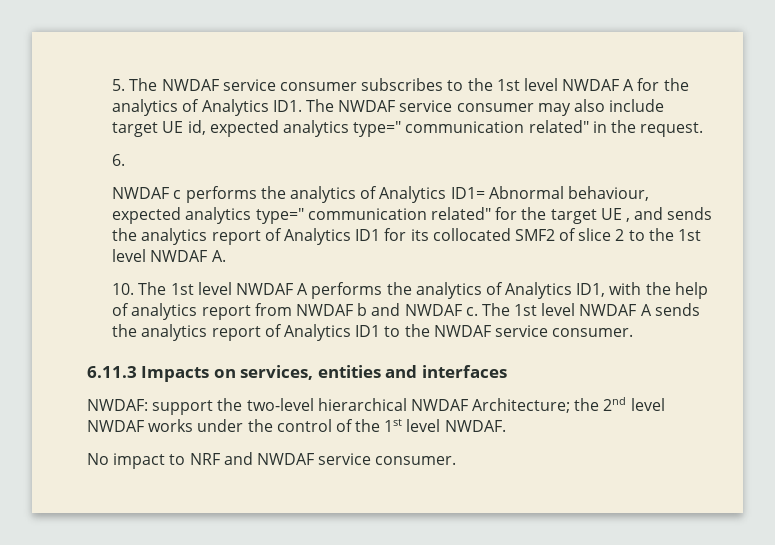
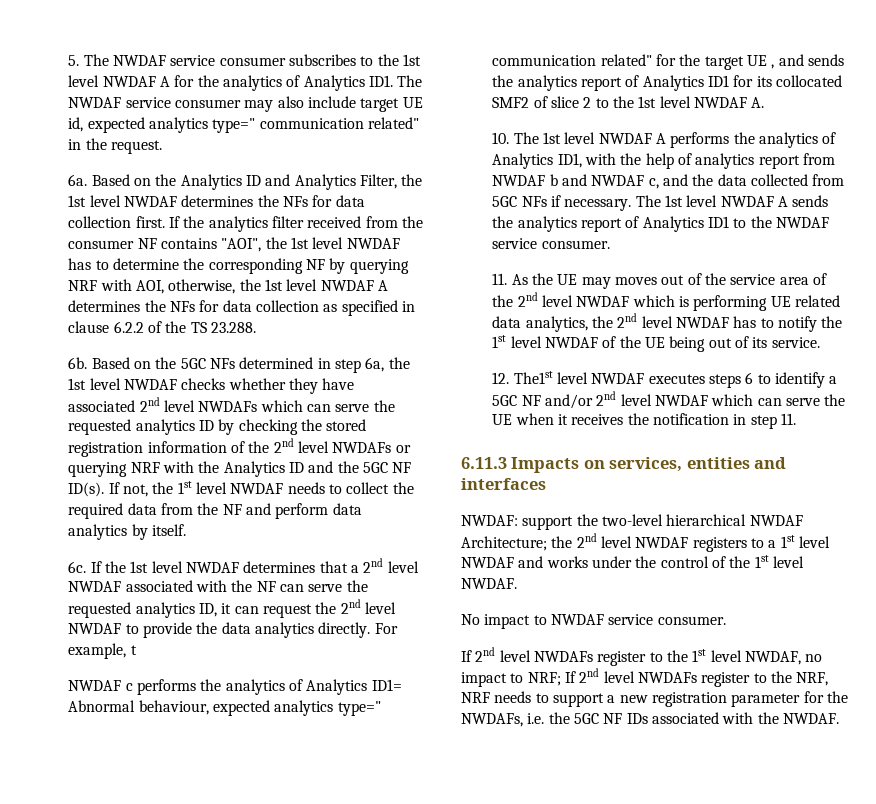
[112,154,126,166] 6. -> [68,174,423,190] [68,195,365,207] [68,216,424,232] [68,237,400,252] [68,258,409,274] [68,279,389,294] [68,300,416,316] [68,321,257,333] [68,357,410,373] [68,378,355,394] [68,397,395,412] [68,419,367,435] [68,438,411,457] [68,461,412,477] [68,481,414,497] [68,503,362,519] [68,524,187,540] [68,558,419,573] [68,580,368,592] [68,599,397,618] [68,622,398,638] [68,643,137,659] 6a. Based on the Analytics ID and Analytics Filter, the 1st level NWDAF determines the NFs for data collection first. If the analytics filter received from the consumer NF contains "AOI", the 1st level NWDAF has to determine the corresponding NF by querying NRF with AOI, otherwise, the 1st level NWDAF A determines the NFs for data collection as specified in clause 6.2.2 of the TS 23.288. // 6b. Based on the 5GC NFs determined in step 6a, the 1st level NWDAF checks whether they have associated 2nd level NWDAFs which can serve the requested analytics ID by checking the stored registration information of the 2nd level NWDAFs or querying NRF with the Analytics ID and the 5GC NF ID(s). If not, the 1st level NWDAF needs to collect the required data from the NF and perform data analytics by itself. // 6c. If the 1st level NWDAF determines that a 2nd level NWDAF associated with the NF can serve the requested analytics ID, it can request the 2nd level NWDAF to provide the data analytics directly. For example, t
[465,307,478,316] c. -> [648,174,845,189] [492,195,632,211] c, and the data collected from 5GC NFs if necessary.
(634, 332) none -> [492,273,828,289] [492,292,841,311] [492,313,843,332] [492,335,820,352] [492,371,838,388] [492,391,846,409] [492,413,797,429] // 11. As the UE may moves out of the service area of the 2nd level NWDAF which is performing UE related data analytics, the 2nd level NWDAF has to notify the 1st level NWDAF of the UE being out of its service. // 12. The1st level NWDAF executes steps 6 to identify a 5GC NF and/or 2nd level NWDAF which can serve the UE when it receives the notification in step 11.
(144, 426) none -> [692,535,830,552] [461,556,544,568] registers to a 1st level NWDAF and
[189,452,457,465] NRF and NWDAF service consumer. -> [550,614,726,625] [461,647,823,666] [461,668,829,687] [461,691,848,707] [461,712,839,727] NWDAF service consumer. // If 2nd level NWDAFs register to the 1st level NWDAF, no impact to NRF; If 2nd level NWDAFs register to the NRF, NRF needs to support a new registration parameter for the NWDAFs, i.e. the 5GC NF IDs associated with the NWDAF.

